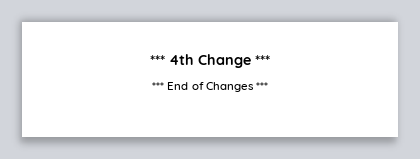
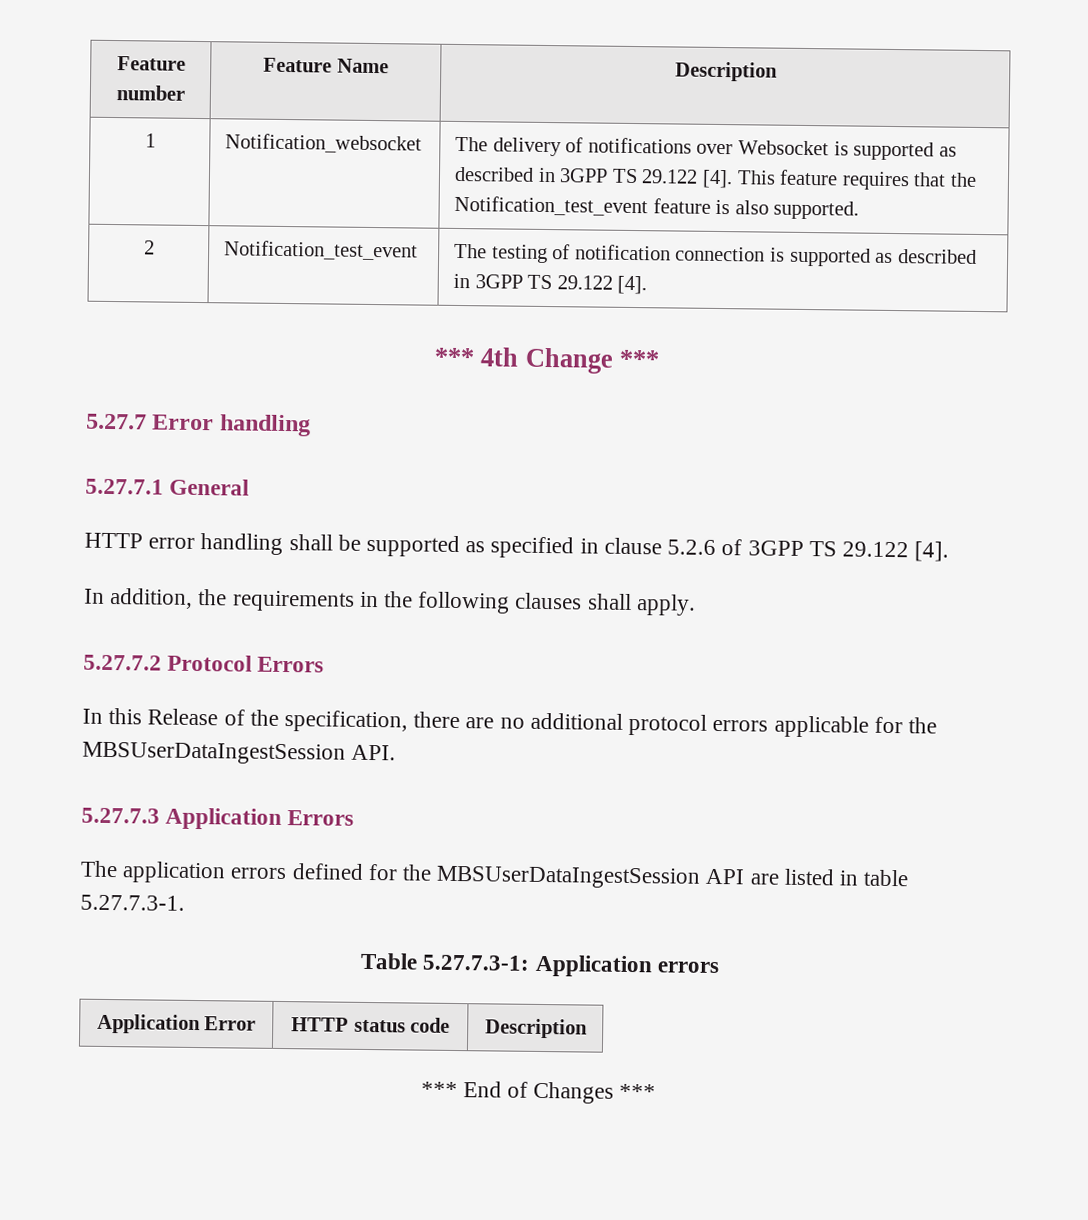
[150,54,270,68] *** 4th Change *** -> [116,56,186,71] [115,85,186,101] [263,57,389,74] [674,61,778,82] [144,133,156,148] [225,133,423,154] [455,136,957,161] [454,166,977,191] [454,195,860,220] [143,240,155,255] [224,240,419,261] [454,243,977,267] [453,273,648,295] [434,347,659,374] [86,413,311,437] [85,478,250,496] [84,532,950,562] [84,588,696,616] [83,654,325,673] [82,707,937,738] [82,741,397,765] [81,807,355,831] [80,860,910,889] [80,894,185,911] [360,952,719,978] [96,1013,257,1035] [290,1017,451,1033] [484,1018,588,1039] Feature number | Feature Name | Description // 1 | Notification_websocket | The delivery of notifications over Websocket is supported as described in 3GPP TS 29.122 [4]. This feature requires that the Notification_test_event feature is also supported. // 2 | Notification_test_event | The testing of notification connection is supported as described in 3GPP TS 29.122 [4]. // *** 4th Change *** // 5.27.7 Error handling // 5.27.7.1 General // HTTP error handling shall be supported as specified in clause 5.2.6 of 3GPP TS 29.122 [4]. // In addition, the requirements in the following clauses shall apply. // 5.27.7.2 Protocol Errors // In this Release of the specification, there are no additional protocol errors applicable for the MBSUserDataIngestSession API. // 5.27.7.3 Application Errors // The application errors defined for the MBSUserDataIngestSession API are listed in table 5.27.7.3-1. // Table 5.27.7.3-1: Application errors // Application Error | HTTP status code | Description

